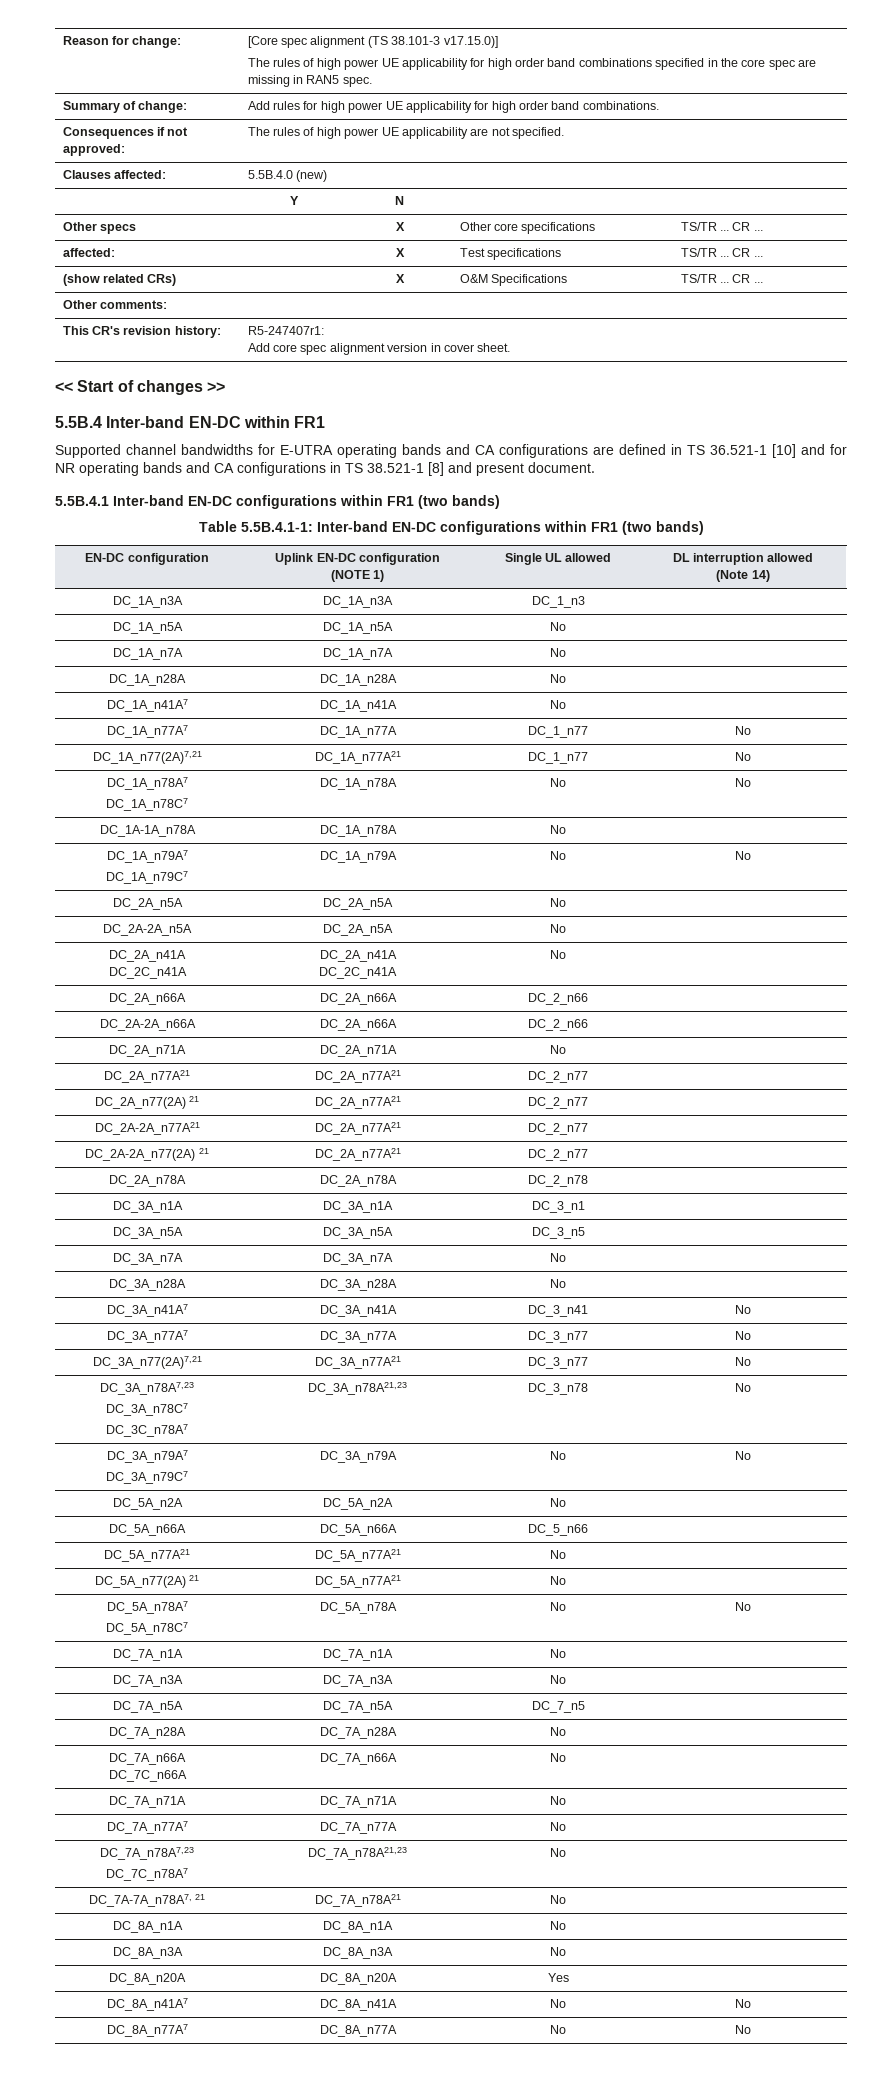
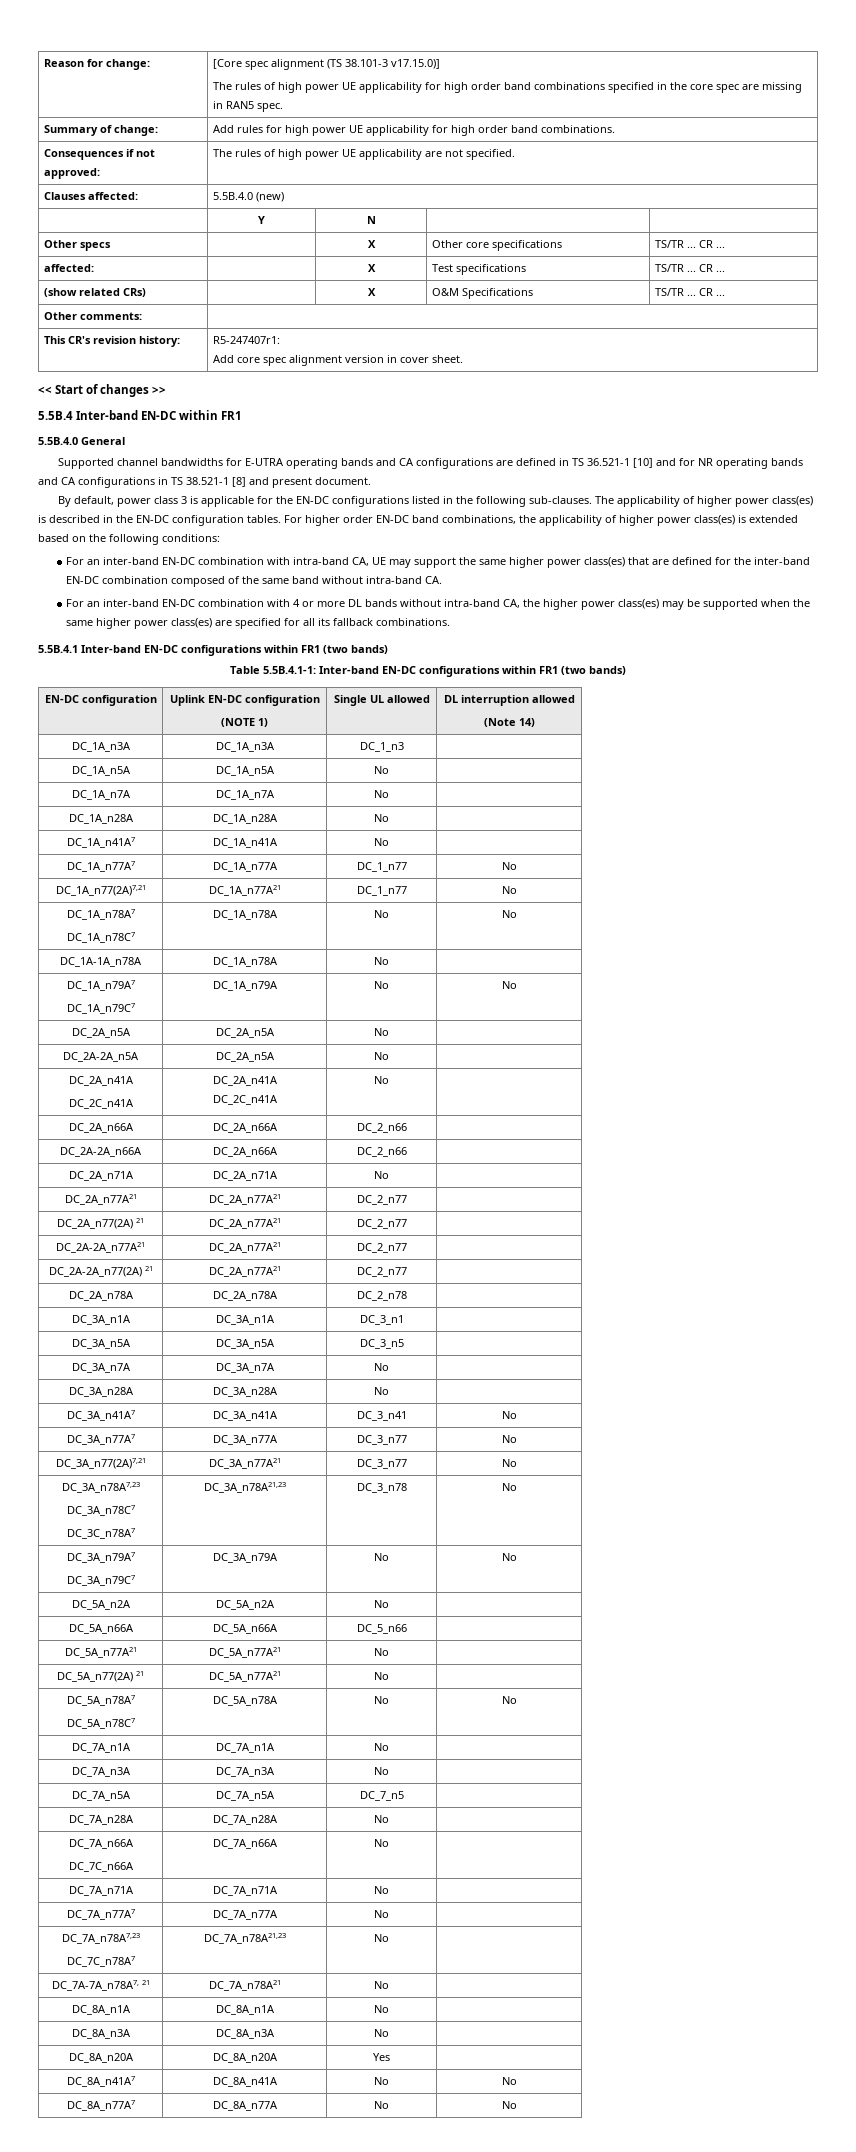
(326, 422) none -> [38,437,125,445] // 5.5B.4.0 General
(595, 467) none -> [57,496,813,507] [38,515,798,526] [38,534,220,545] [66,557,811,568] [66,576,443,587] [66,599,811,610] [66,618,451,629] // By default, power class 3 is applicable for the EN-DC configurations listed in the following sub-clauses. The applicability of higher power class(es) is described in the EN-DC configuration tables. For higher order EN-DC band combinations, the applicability of higher power class(es) is extended based on the following conditions: // For an inter-band EN-DC combination with intra-band CA, UE may support the same higher power class(es) that are defined for the inter-band EN-DC combination composed of the same band without intra-band CA. // For an inter-band EN-DC combination with 4 or more DL bands without intra-band CA, the higher power class(es) may be supported when the same higher power class(es) are specified for all its fallback combinations.

